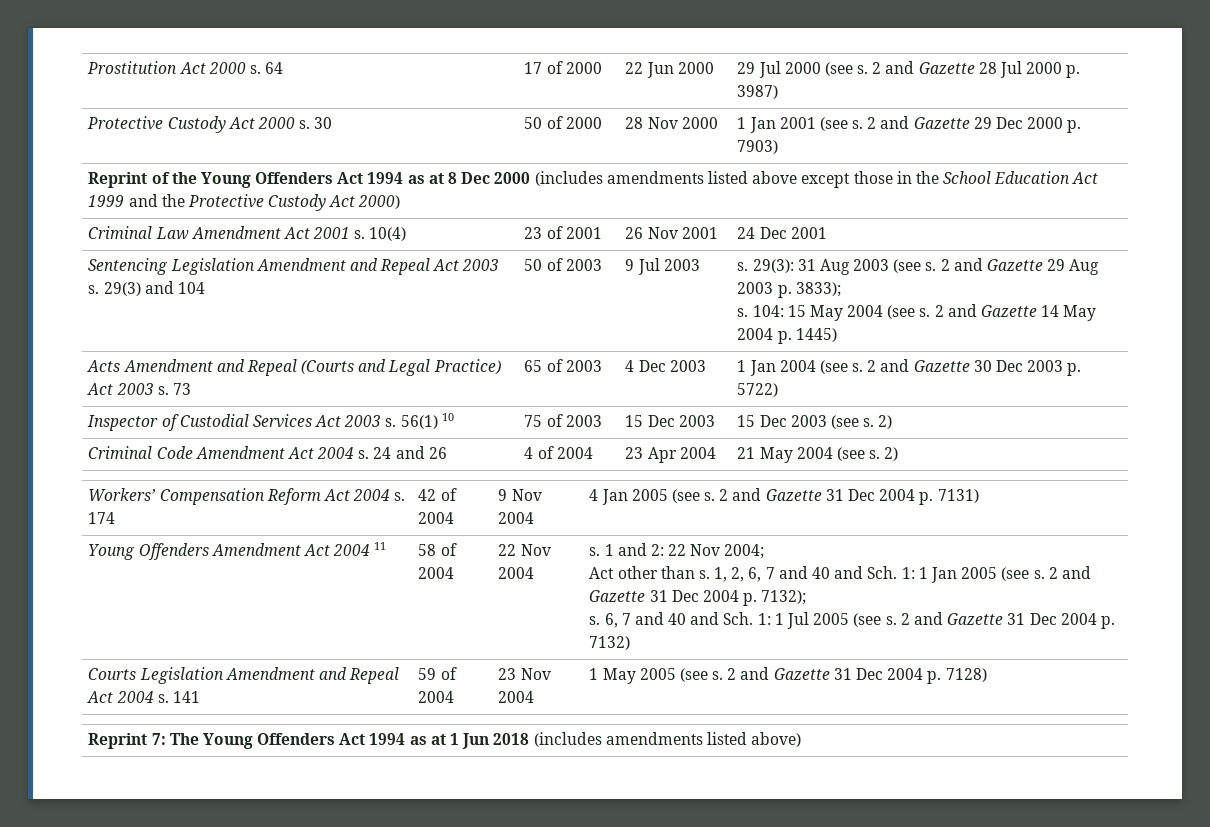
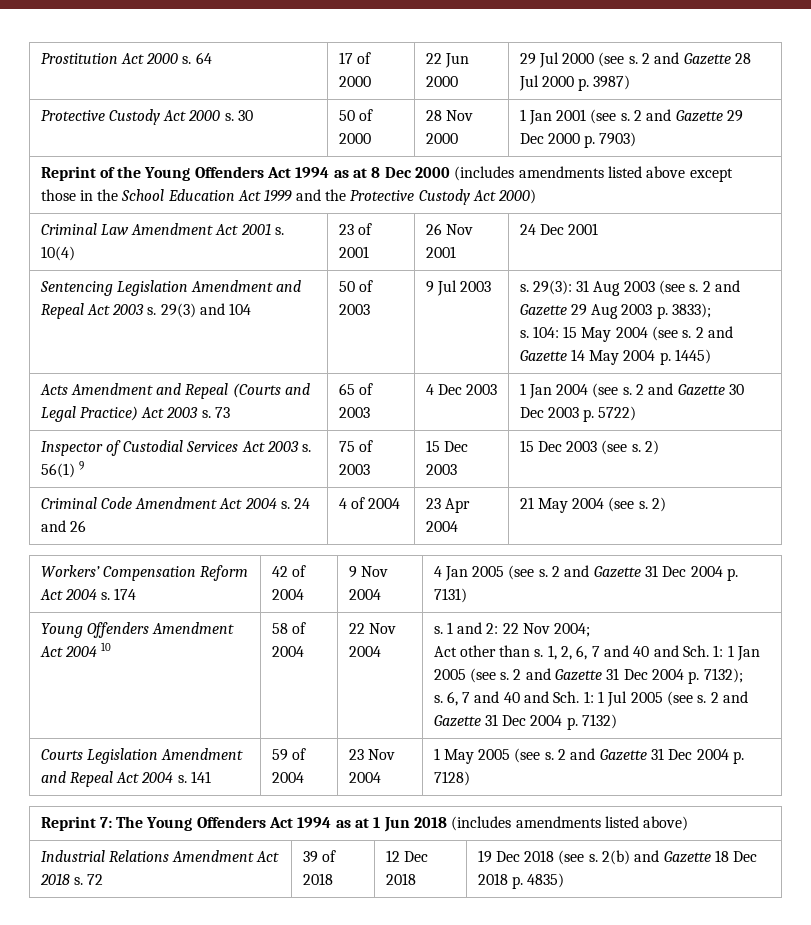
[441,413,454,421] 10 -> [78,461,84,470] 9
[374,542,387,550] 11 -> [101,642,112,651] 10
(802, 739) none -> [40,850,280,862] [39,873,104,885] [302,850,336,863] [302,873,333,885] [385,850,428,862] [385,873,416,885] [477,850,758,865] [477,873,565,889] // Industrial Relations Amendment Act 2018 s. 72 | 39 of 2018 | 12 Dec 2018 | 19 Dec 2018 (see s. 2(b) and Gazette 18 Dec 2018 p. 4835)

